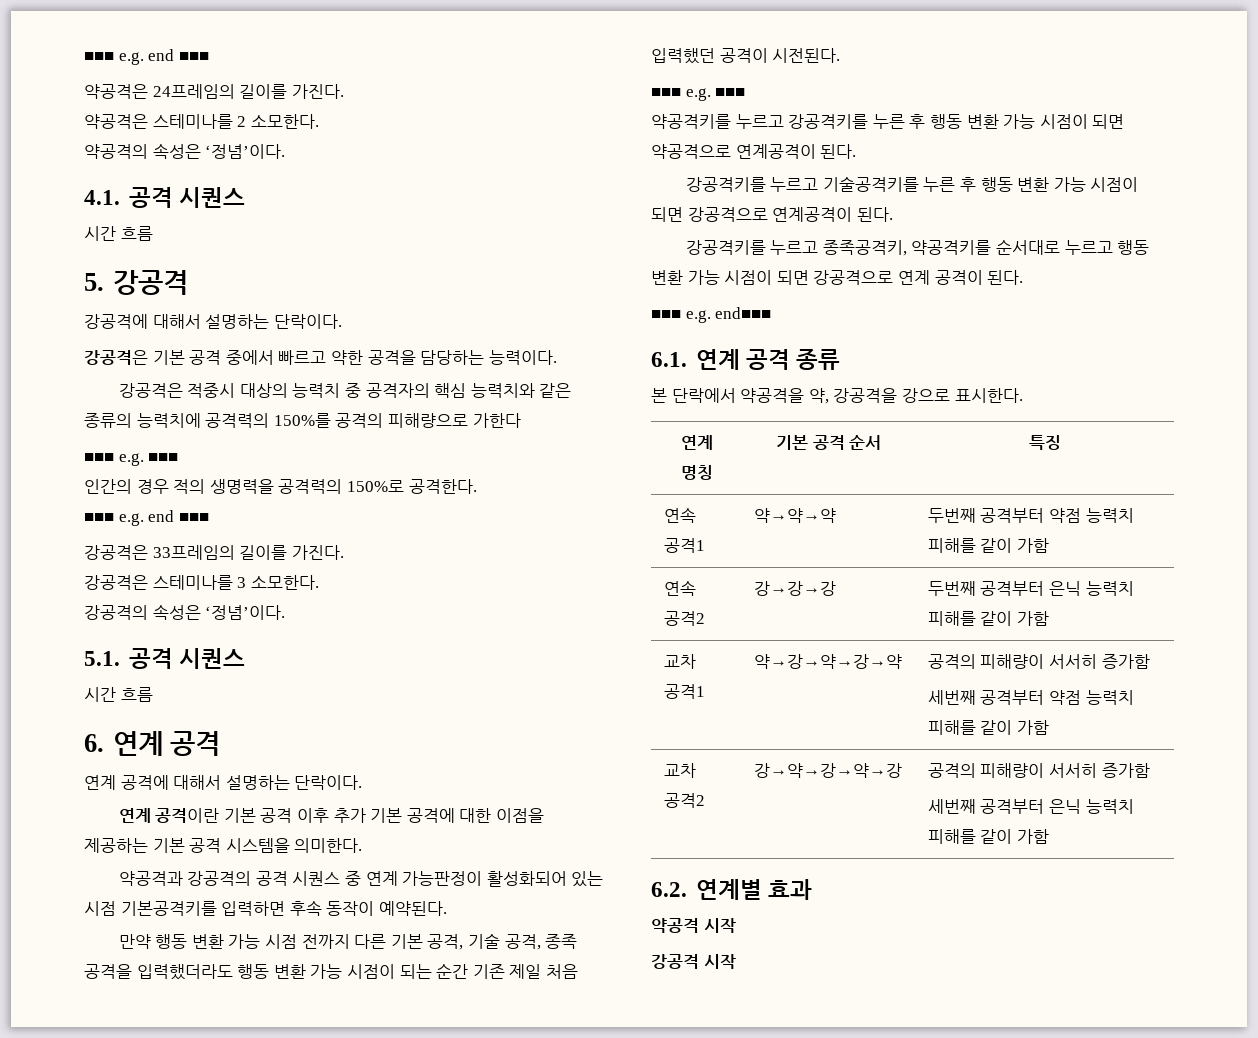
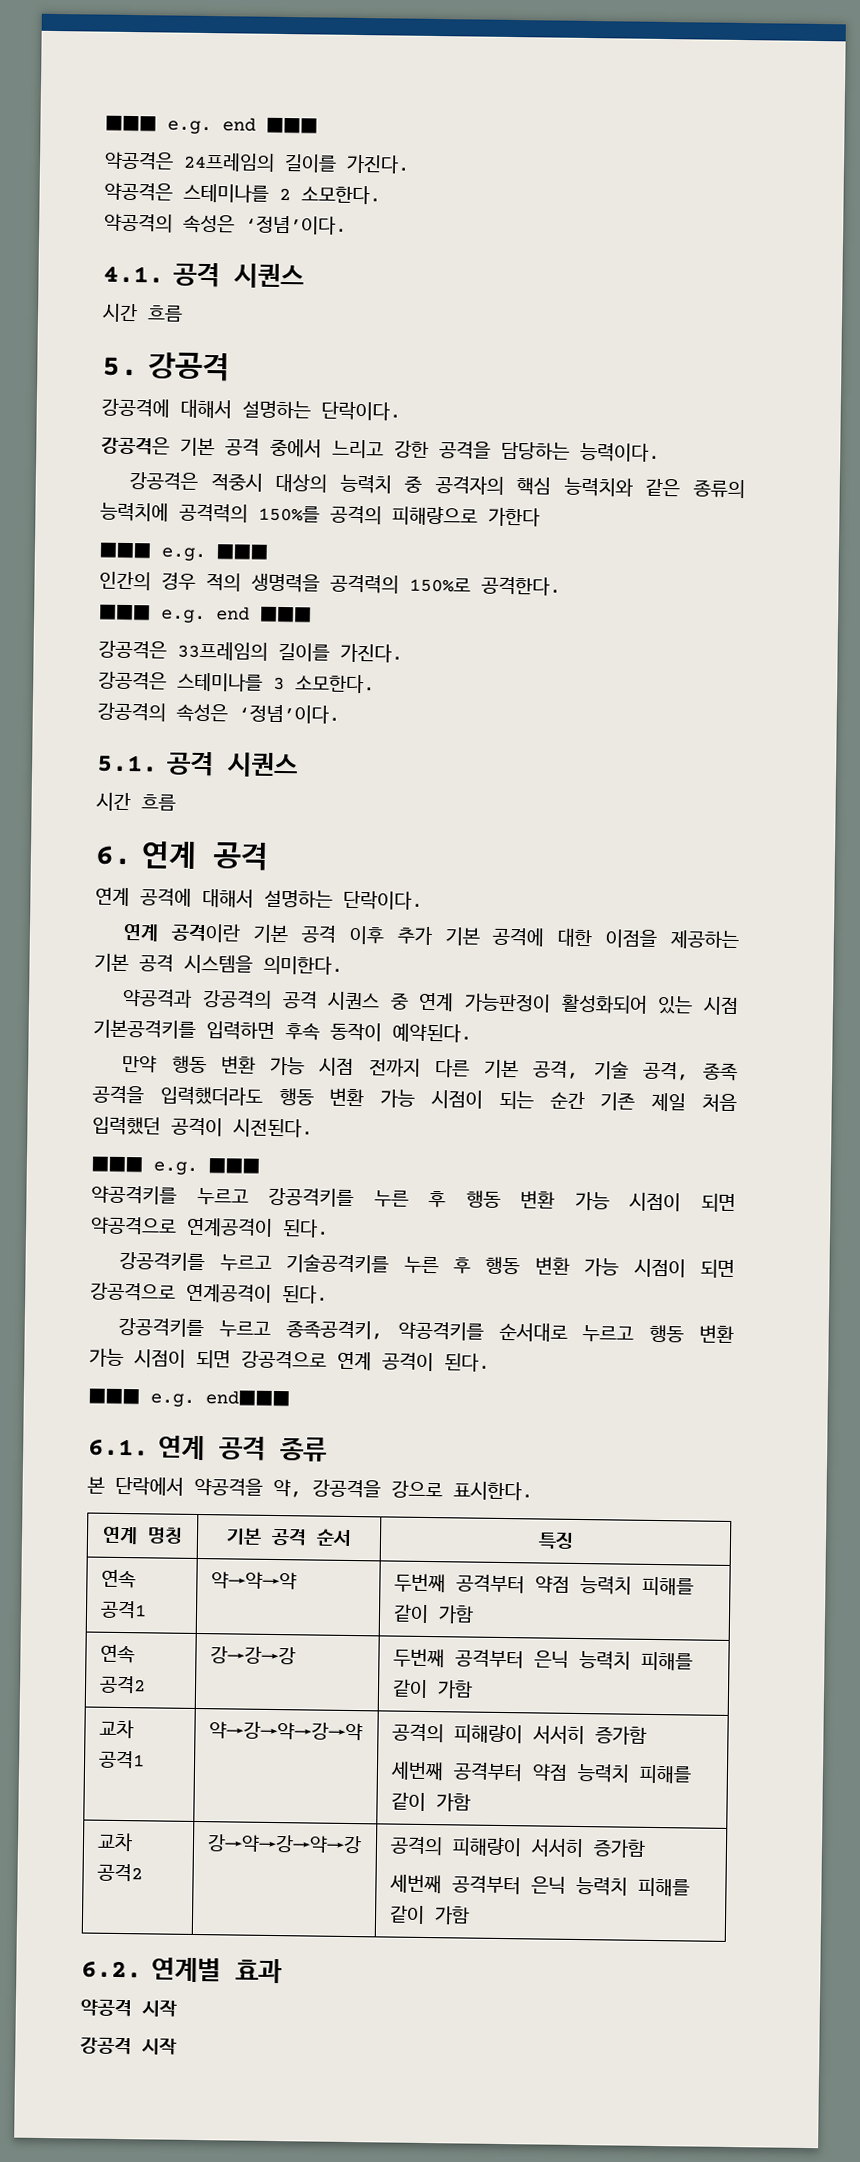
[278,350,363,365] 빠르고 약한 -> [332,439,429,459] 느리고 강한

